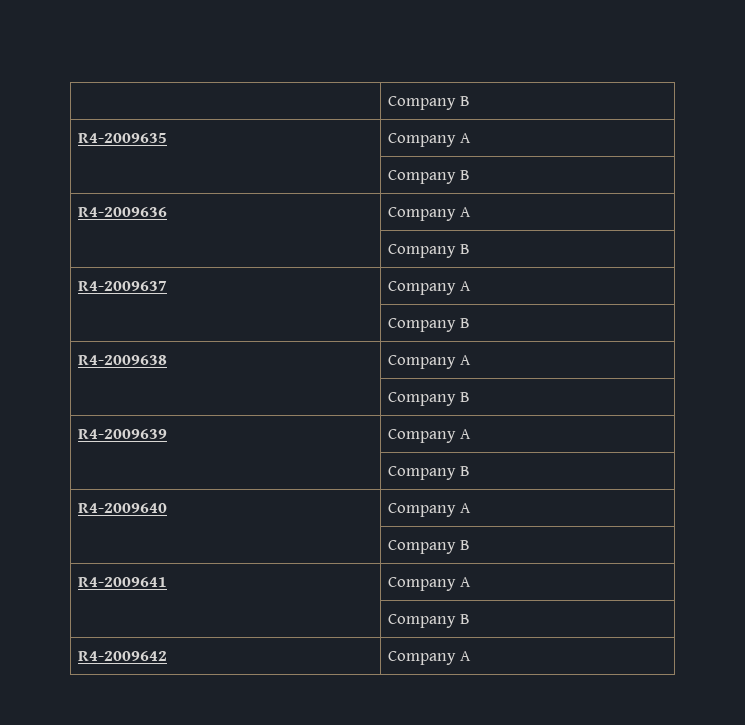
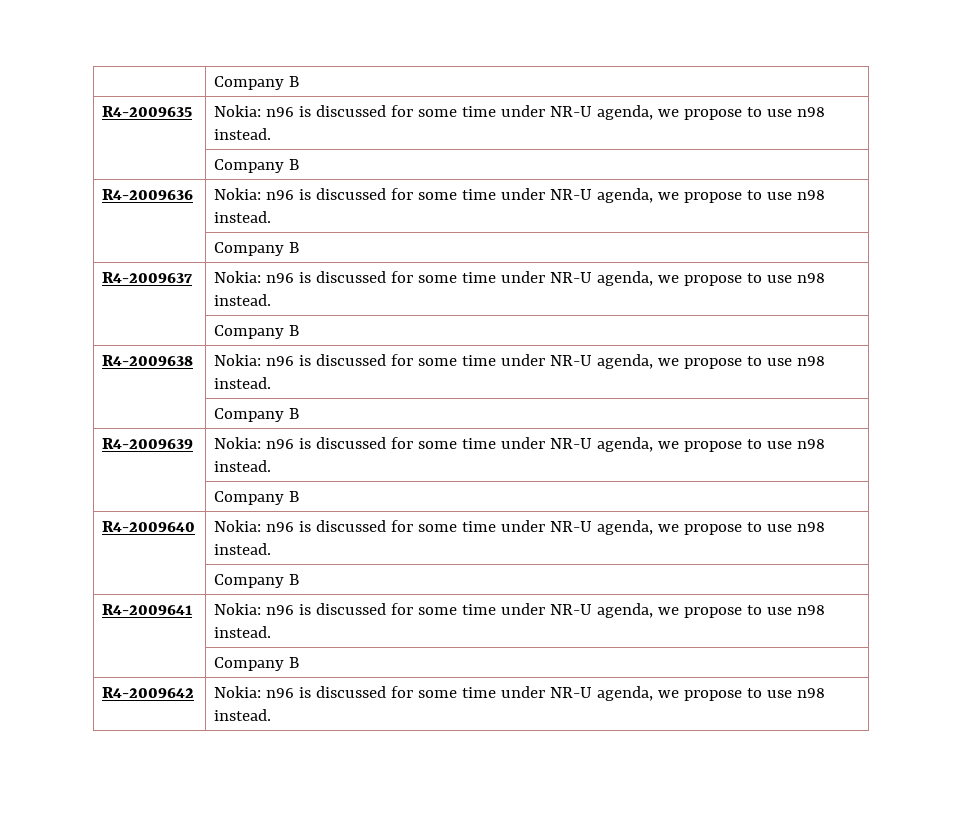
[388,133,471,147] [388,170,470,184] [78,207,168,217] [388,207,471,221] [388,244,470,258] [78,281,168,291] [388,281,471,295] [388,318,470,332] [78,355,168,365] [388,355,471,369] [388,392,470,406] [78,429,168,439] [388,429,471,443] [388,466,470,480] [78,503,168,513] [388,503,471,517] [388,540,470,554] [78,577,168,587] [388,577,471,591] [388,614,470,628] [78,651,168,661] [388,651,471,665] Company A // | Company B // R4-2009636 | Company A // | Company B // R4-2009637 | Company A // | Company B // R4-2009638 | Company A // | Company B // R4-2009639 | Company A // | Company B // R4-2009640 | Company A // | Company B // R4-2009641 | Company A // | Company B // R4-2009642 | Company A -> [214,105,826,120] [214,128,272,140] [214,159,300,173] [102,189,194,200] [214,188,826,203] [214,211,272,223] [214,242,300,256] [102,272,193,283] [214,271,826,286] [214,294,272,306] [214,325,300,339] [102,355,194,366] [214,354,826,369] [214,377,272,389] [214,408,300,422] [102,438,194,449] [214,437,826,452] [214,460,272,472] [214,491,300,505] [102,521,196,532] [214,520,826,535] [214,543,272,555] [214,574,300,588] [102,604,193,615] [214,603,826,618] [214,626,272,638] [214,657,300,671] [102,687,195,698] [214,686,826,701] [214,709,272,721] Nokia: n96 is discussed for some time under NR-U agenda, we propose to use n98 instead. // | Company B // R4-2009636 | Nokia: n96 is discussed for some time under NR-U agenda, we propose to use n98 instead. // | Company B // R4-2009637 | Nokia: n96 is discussed for some time under NR-U agenda, we propose to use n98 instead. // | Company B // R4-2009638 | Nokia: n96 is discussed for some time under NR-U agenda, we propose to use n98 instead. // | Company B // R4-2009639 | Nokia: n96 is discussed for some time under NR-U agenda, we propose to use n98 instead. // | Company B // R4-2009640 | Nokia: n96 is discussed for some time under NR-U agenda, we propose to use n98 instead. // | Company B // R4-2009641 | Nokia: n96 is discussed for some time under NR-U agenda, we propose to use n98 instead. // | Company B // R4-2009642 | Nokia: n96 is discussed for some time under NR-U agenda, we propose to use n98 instead.

